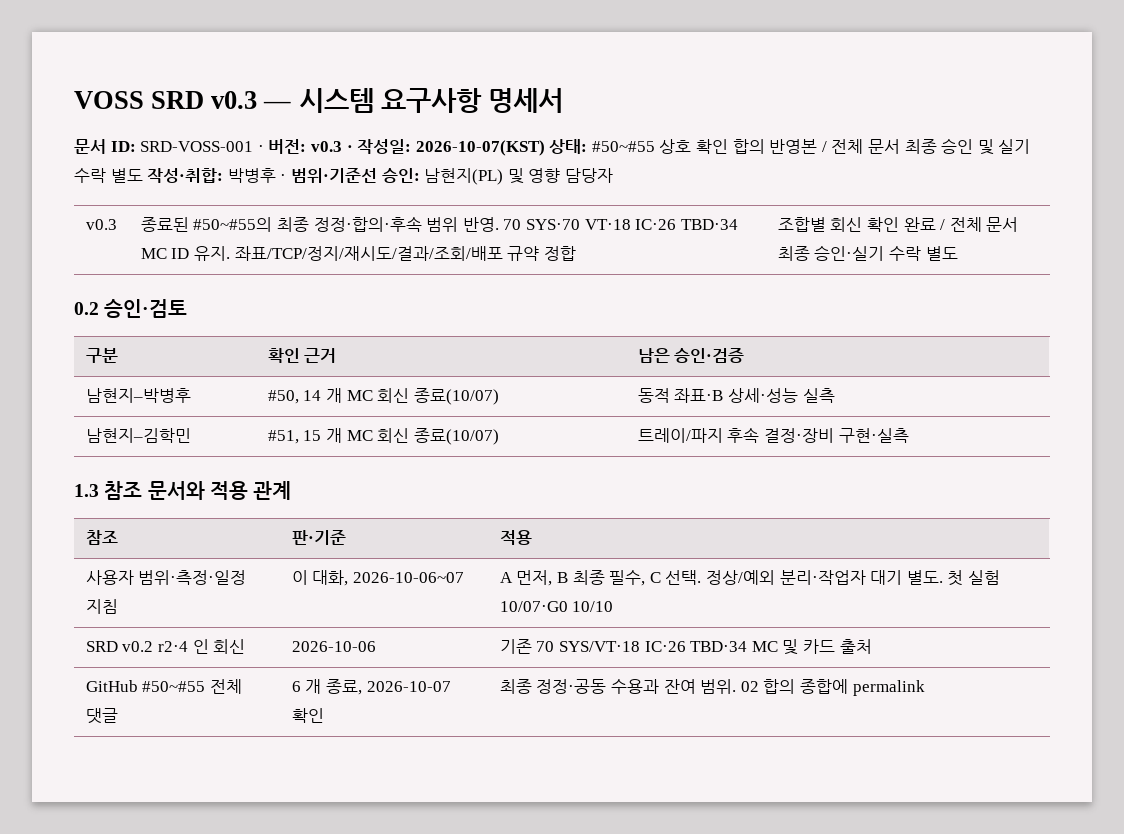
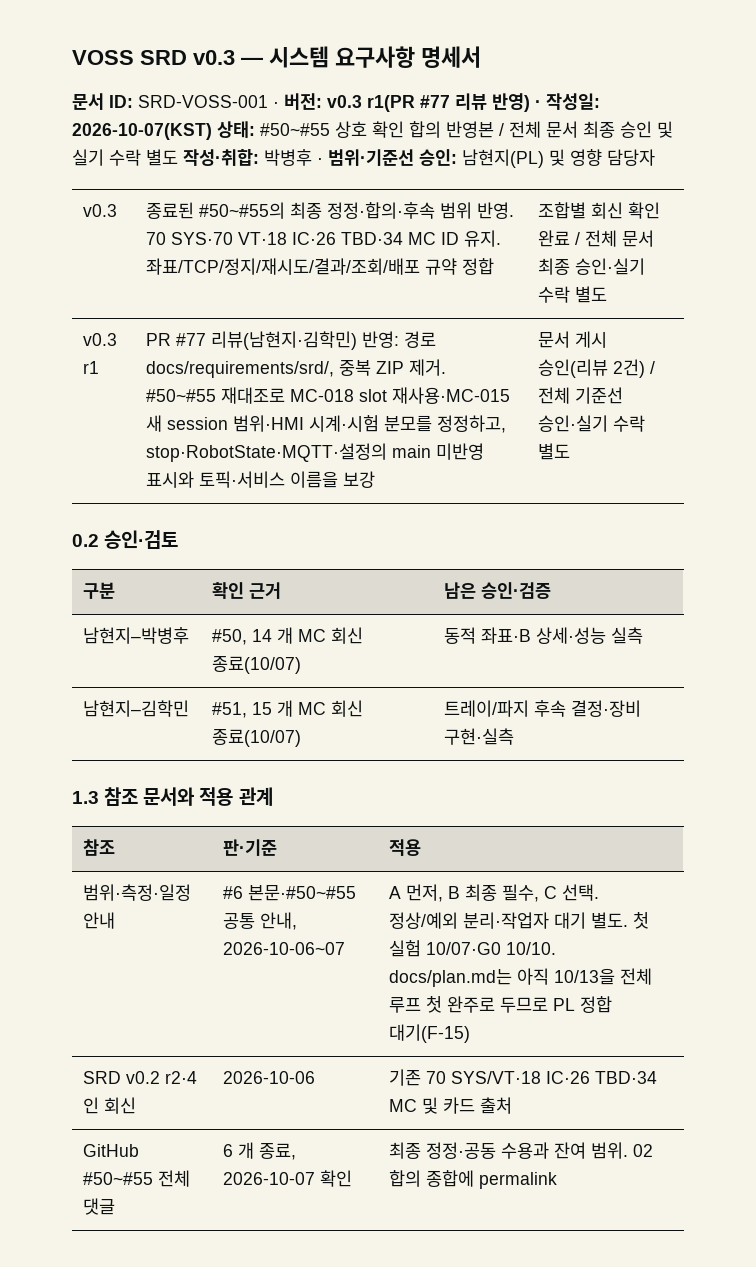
(342, 146) none -> [367,93,530,112] r1(PR #77 리뷰 반영)
(958, 253) none -> [83,333,118,346] [83,361,100,374] [146,331,437,350] [146,359,447,378] [146,387,511,404] [146,415,507,433] [146,443,485,462] [146,471,376,488] [538,331,608,348] [538,359,656,378] [538,387,624,404] [538,415,646,432] [538,443,571,460] // v0.3 r1 | PR #77 리뷰(남현지·김학민) 반영: 경로 docs/requirements/srd/, 중복 ZIP 제거. #50~#55 재대조로 MC-018 slot 재사용·MC-015 새 session 범위·HMI 시계·시험 분모를 정정하고, stop·RobotState·MQTT·설정의 main 미반영 표시와 토픽·서비스 이름을 보강 | 문서 게시 승인(리뷰 2건) / 전체 기준선 승인·실기 수락 별도
[85,570,247,585] [85,599,118,614] [291,570,349,586] 사용자 범위·측정·일정 지침 | 이 대화, -> [83,884,192,901] [83,912,116,929] [223,885,357,901] [223,912,298,930] 범위·측정·일정 안내 | #6 본문·#50~#55 공통 안내,
[572,601,614,612] 10/10 -> [506,942,557,955] [389,968,653,987] [389,996,613,1013] [389,1024,471,1043] 10/10. docs/plan.md는 아직 10/13을 전체 루프 첫 완주로 두므로 PL 정합 대기(F-15)

